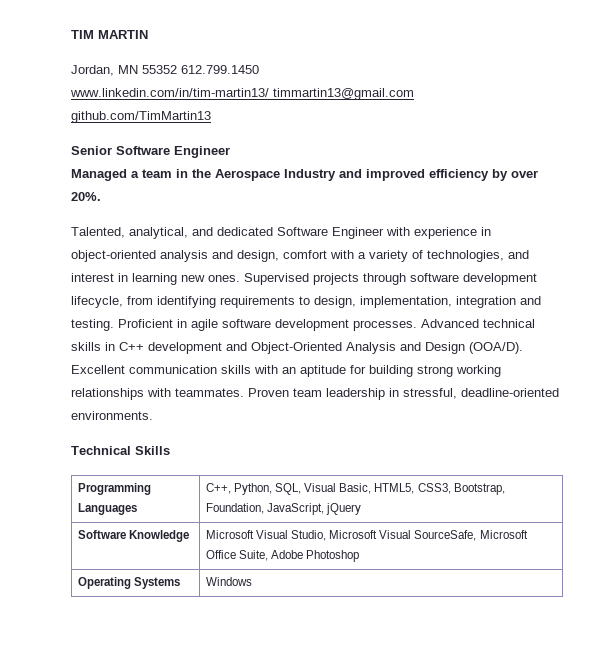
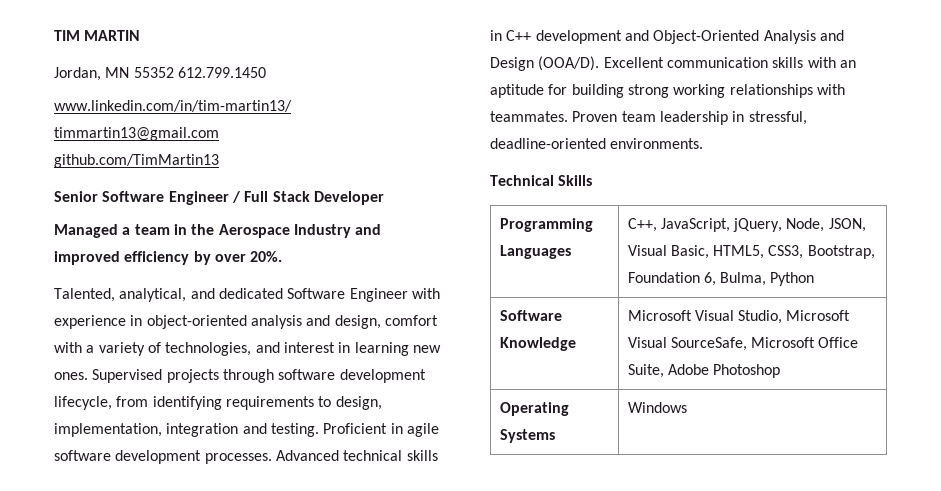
(230, 152) none -> [231,191,384,205] / Full Stack Developer
[233,483,302,495] Python, SQL, -> [660,218,866,232] JavaScript, jQuery, Node, JSON,
[205,503,362,515] Foundation, JavaScript, jQuery -> [627,272,815,286] Foundation 6, Bulma, Python

